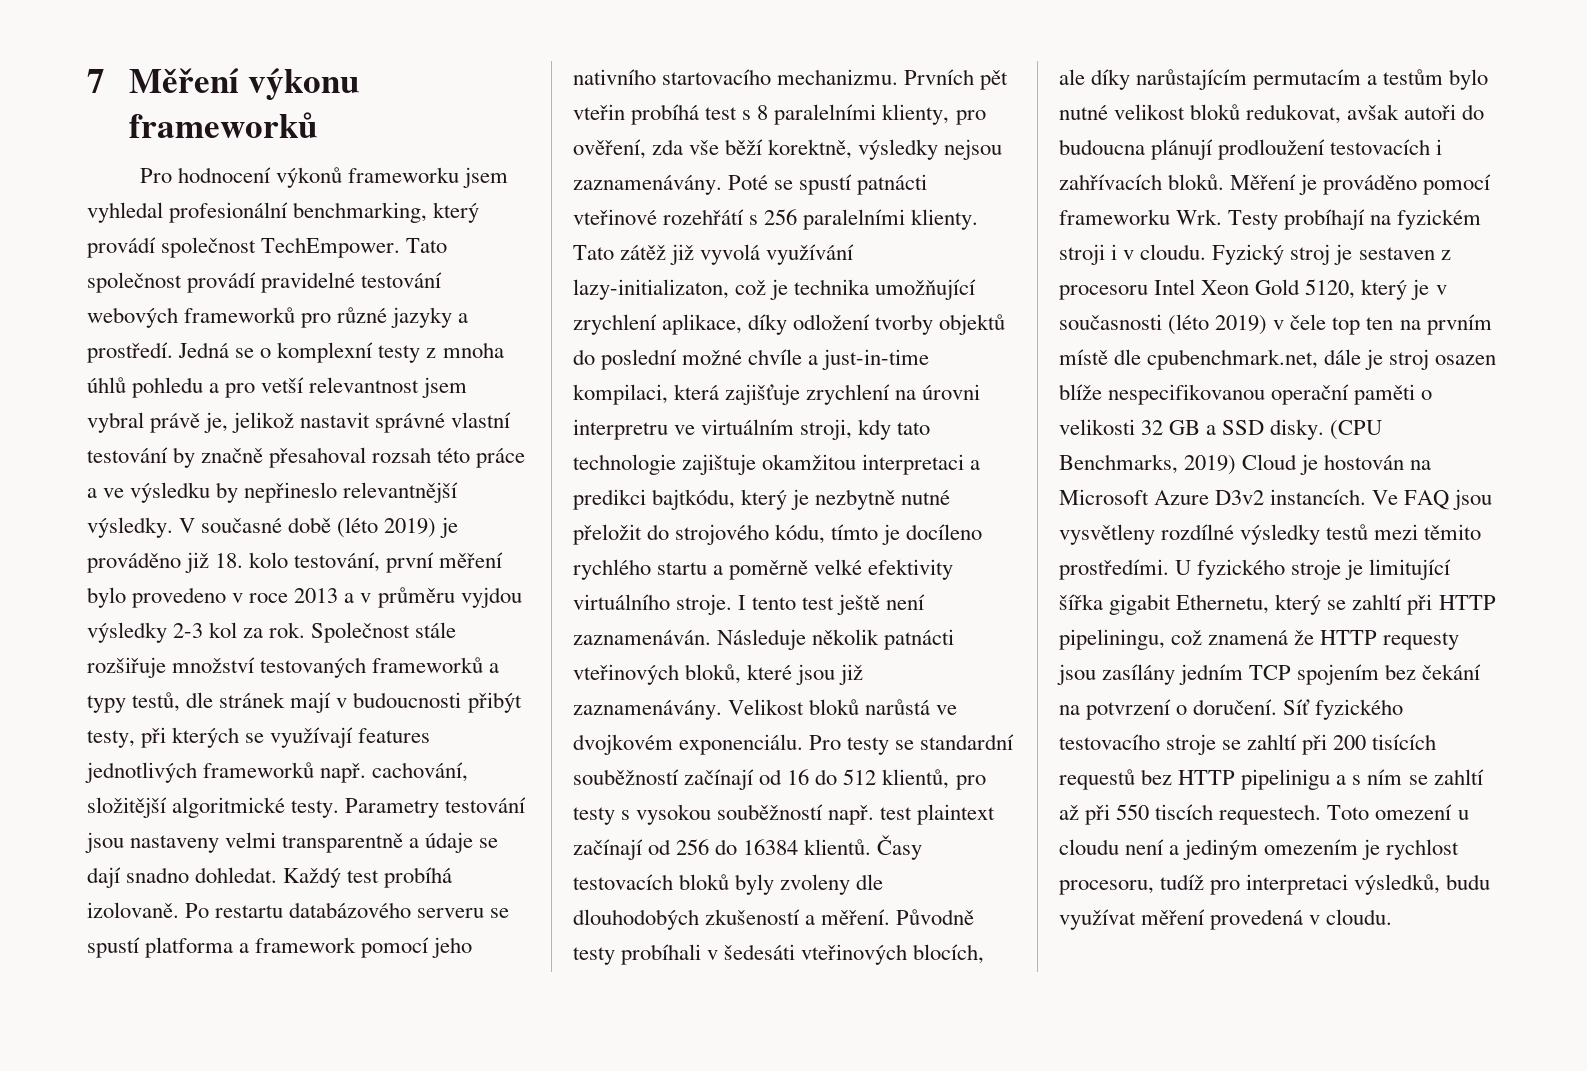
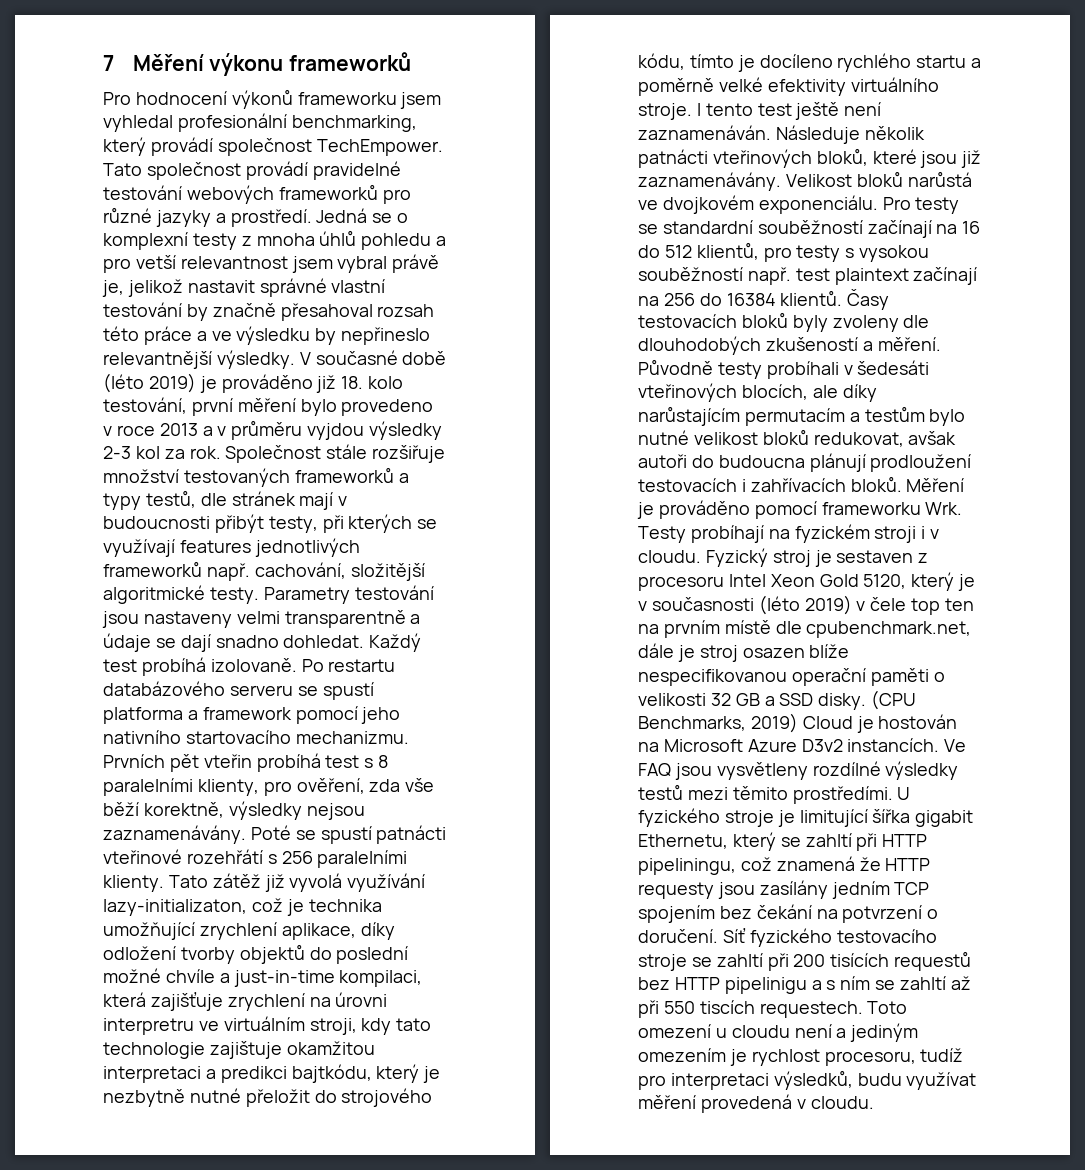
[759,769,783,785] od -> [936,224,958,234] na
[648,839,672,855] od -> [638,296,659,306] na

